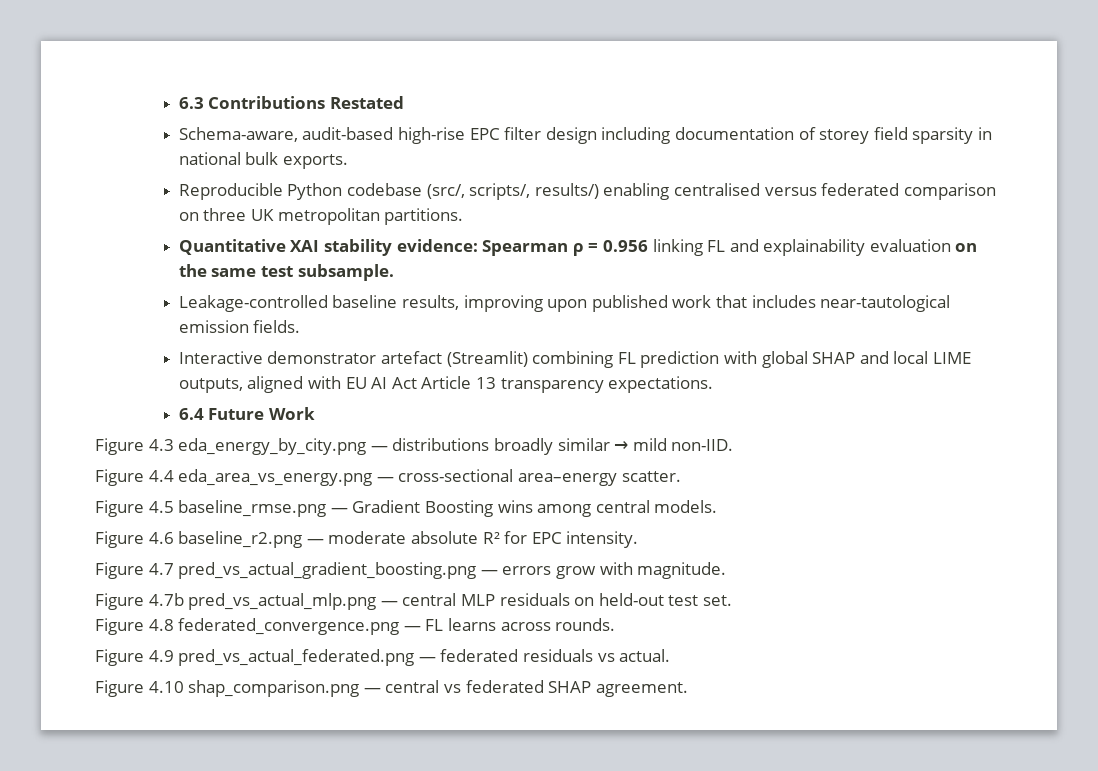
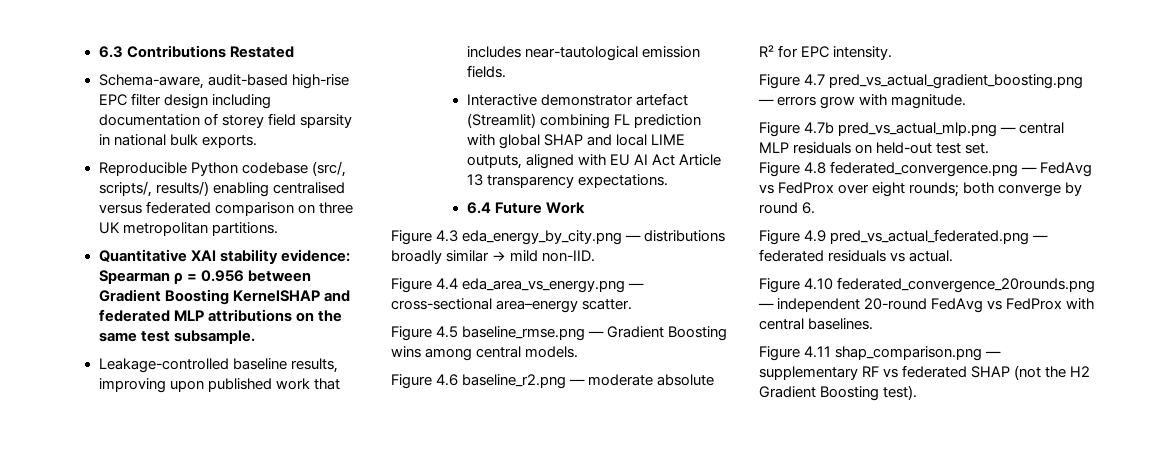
[652,239,951,256] linking FL and explainability evaluation -> [247,270,311,282] [98,289,350,305] [98,309,292,322] between Gradient Boosting KernelSHAP and federated MLP attributions
[425,618,616,631] FL learns across rounds. -> [1040,162,1093,177] [759,182,1083,197] [759,202,816,214] FedAvg vs FedProx over eight rounds; both converge by round 6.
[188,680,688,697] shap_comparison.png — central vs federated SHAP agreement. -> [837,277,1096,293] [758,298,1095,313] [759,318,874,330] [759,346,1002,361] [759,365,1091,380] [759,385,918,401] federated_convergence_20rounds.png — independent 20-round FedAvg vs FedProx with central baselines. // Figure 4.11 shap_comparison.png — supplementary RF vs federated SHAP (not the H2 Gradient Boosting test).

